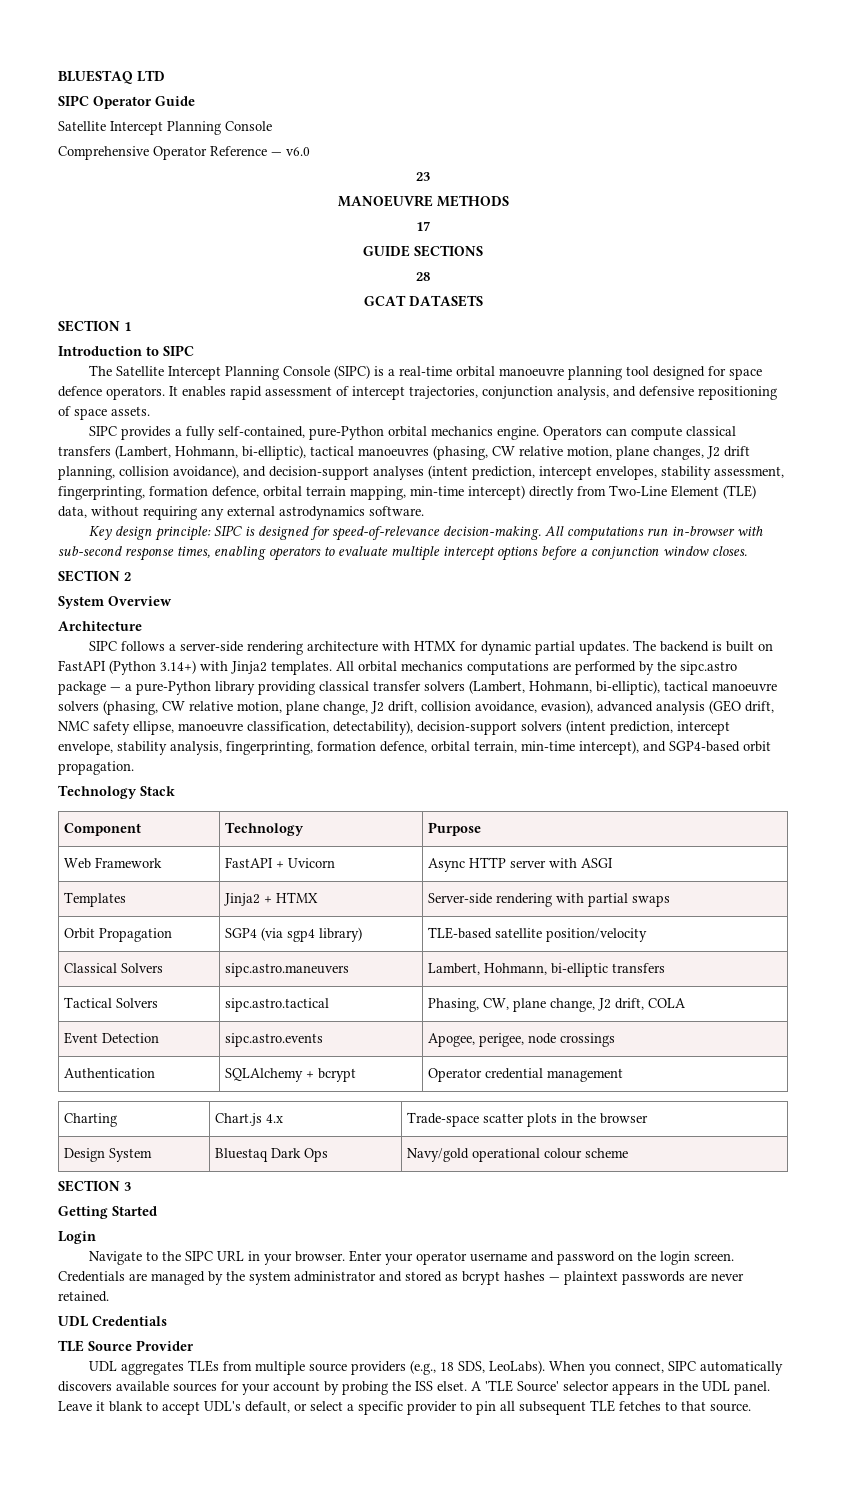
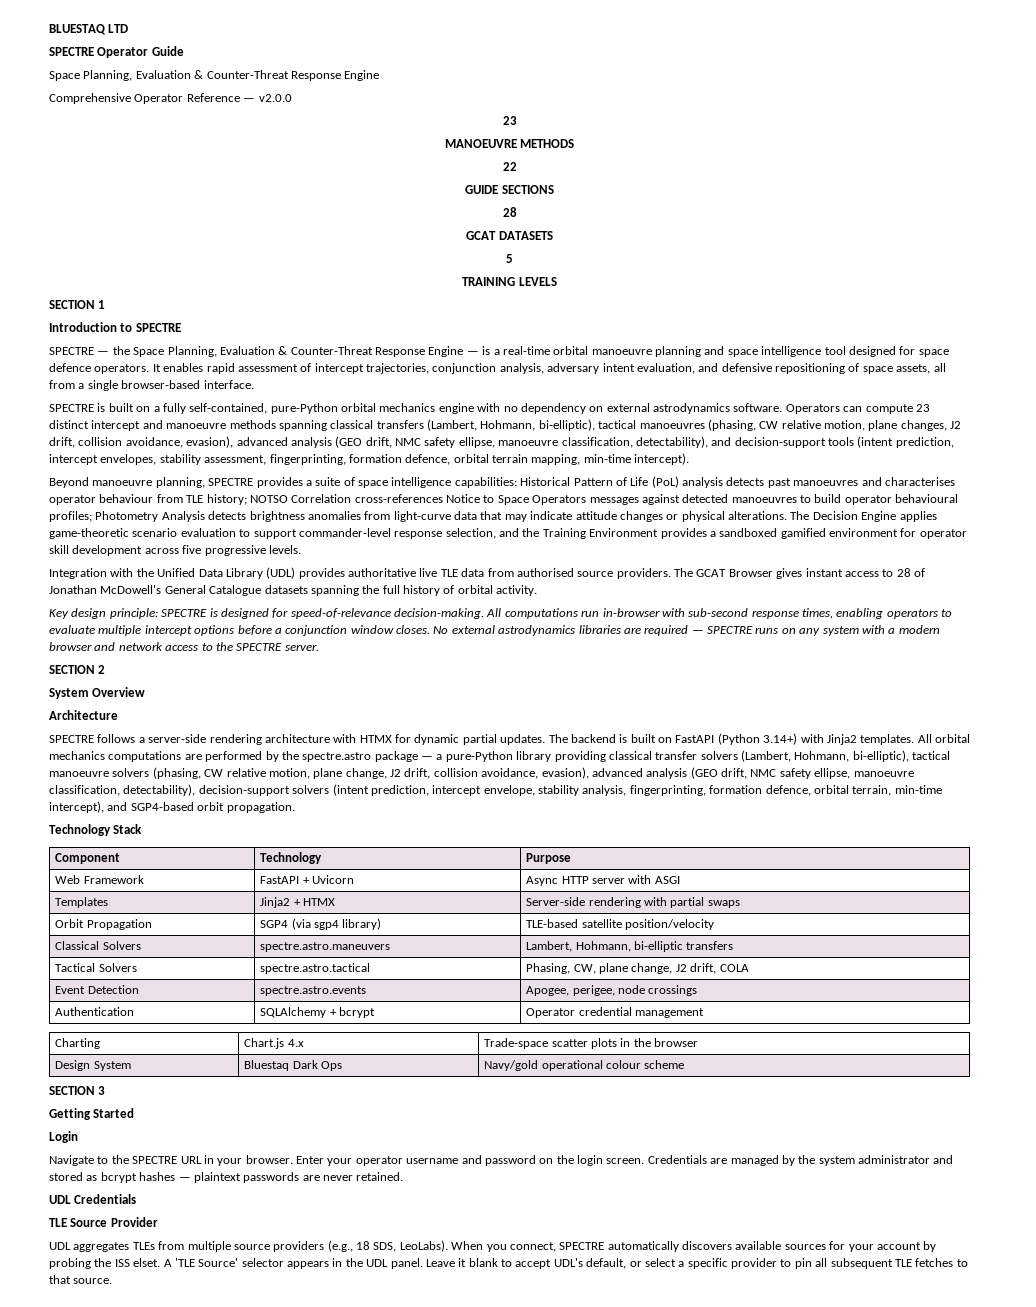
[58,95,89,106] SIPC -> [49,47,94,56] SPECTRE
[58,121,272,135] Satellite Intercept Planning Console -> [49,70,380,81] Space Planning, Evaluation & Counter-Threat Response Engine
[286,147,310,156] v6.0 -> [258,94,292,102] v2.0.0
[416,221,430,231] 17 -> [502,162,517,171] 22
(483, 301) none -> [506,254,513,263] [462,277,557,286] // 5 // TRAINING LEVELS
[163,345,194,356] [88,365,370,380] SIPC // The Satellite Intercept Planning Console (SIPC) -> [135,323,181,332] [49,346,479,357] SPECTRE // SPECTRE — the Space Planning, Evaluation & Counter-Threat Response Engine —
(622, 373) none -> [704,346,822,357] and space intelligence
(609, 393) none -> [547,363,695,374] adversary intent evaluation,
[111,406,150,416] [88,426,171,440] assets. // SIPC provides -> [896,363,946,374] [49,380,254,391] [49,403,151,412] assets, all from a single browser-based interface. // SPECTRE is built on
[496,426,682,440] engine. Operators can compute -> [438,403,930,414] [49,420,327,431] engine with no dependency on external astrodynamics software. Operators can compute 23 distinct intercept and manoeuvre methods spanning
[724,446,750,457] [58,465,239,480] drift planning, collision avoidance), -> [49,436,708,448] drift, collision avoidance, evasion), advanced analysis (GEO drift, NMC safety ellipse, manoeuvre classification, detectability),
[373,466,424,480] analyses -> [828,437,854,446] tools
[468,485,756,500] [58,506,424,520] intercept) directly from Two-Line Element (TLE) data, without requiring any external astrodynamics software. -> [634,453,690,465] [49,476,955,488] [49,494,959,505] [49,511,937,522] [49,528,967,539] [49,545,301,556] [49,567,925,579] [49,585,538,596] intercept). // Beyond manoeuvre planning, SPECTRE provides a suite of space intelligence capabilities: Historical Pattern of Life (PoL) analysis detects past manoeuvres and characterises operator behaviour from TLE history; NOTSO Correlation cross-references Notice to Space Operators messages against detected manoeuvres to build operator behavioural profiles; Photometry Analysis detects brightness anomalies from light-curve data that may indicate attitude changes or physical alterations. The Decision Engine applies game-theoretic scenario evaluation to support commander-level response selection, and the Training Environment provides a sandboxed gamified environment for operator skill development across five progressive levels. // Integration with the Unified Data Library (UDL) provides authoritative live TLE data from authorised source providers. The GCAT Browser gives instant access to 28 of Jonathan McDowell's General Catalogue datasets spanning the full history of orbital activity.
[213,525,242,536] SIPC -> [161,609,208,617] SPECTRE
(747, 551) none -> [433,625,940,636] [49,642,319,651] No external astrodynamics libraries are required — SPECTRE runs on any system with a modern browser and network access to the SPECTRE server.
[88,641,117,651] SIPC -> [49,735,94,743] SPECTRE
[680,661,737,675] sipc.astro -> [302,752,372,762] spectre.astro
[225,963,350,977] sipc.astro.maneuvers -> [260,942,391,952] spectre.astro.maneuvers
[225,998,330,1012] sipc.astro.tactical -> [260,963,371,974] spectre.astro.tactical
[225,1033,324,1047] sipc.astro.events -> [260,986,367,996] spectre.astro.events
[184,1251,213,1261] SIPC -> [132,1156,178,1164] SPECTRE
[667,1361,696,1371] SIPC -> [559,1242,605,1250] SPECTRE

